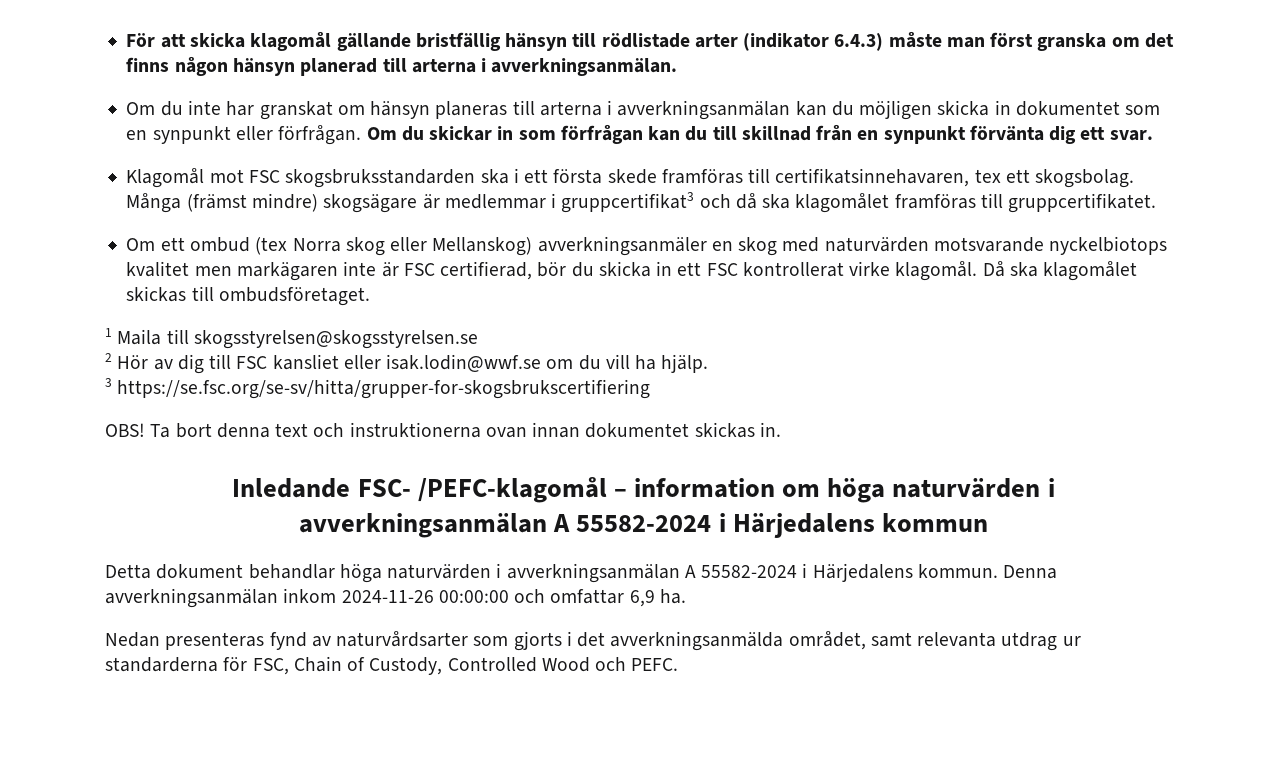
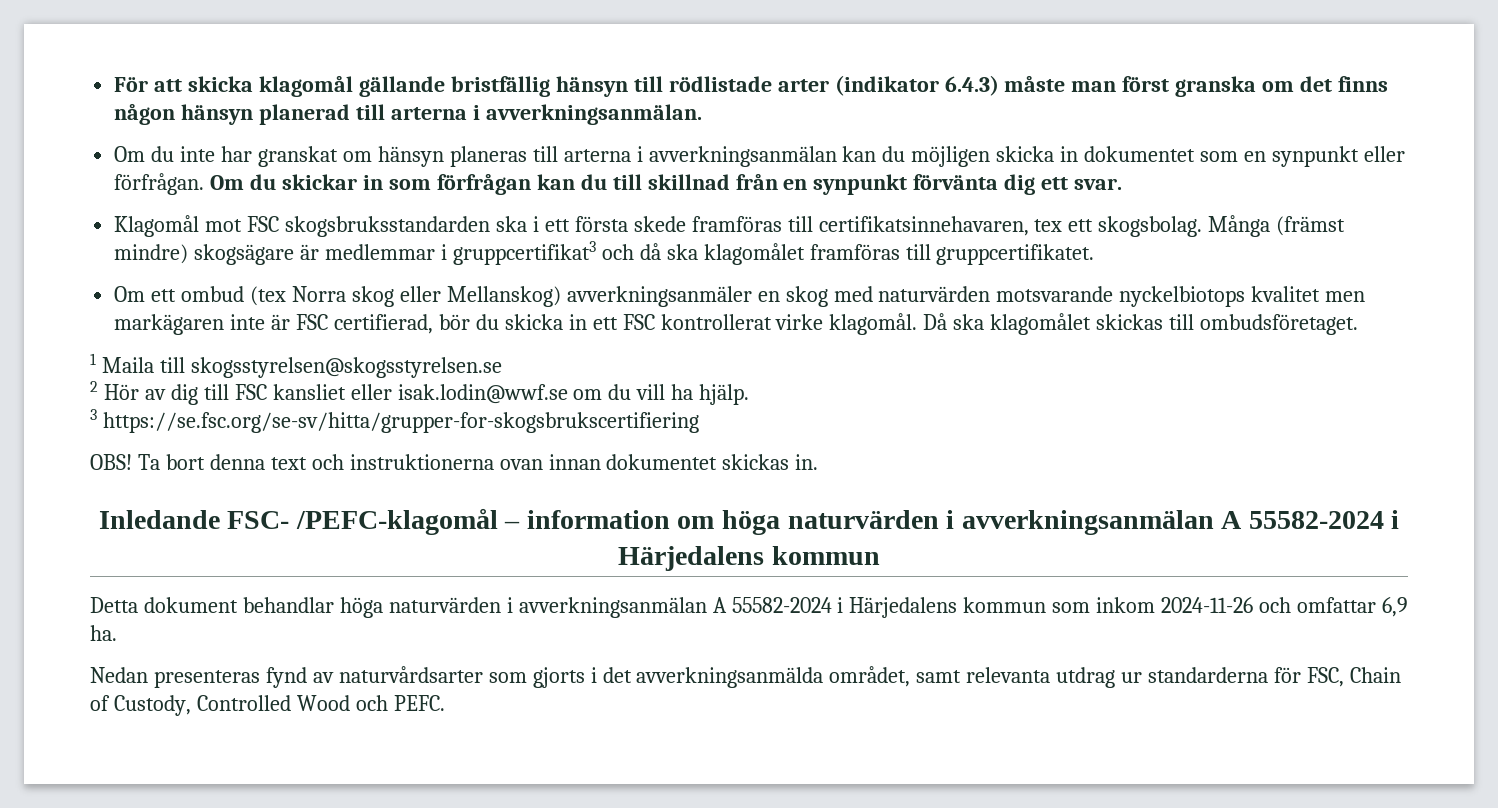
[917,564,1058,579] [105,588,278,608] kommun. Denna avverkningsanmälan -> [963,597,1091,613] kommun som
[438,590,509,603] 00:00:00 -> (1254, 605) none

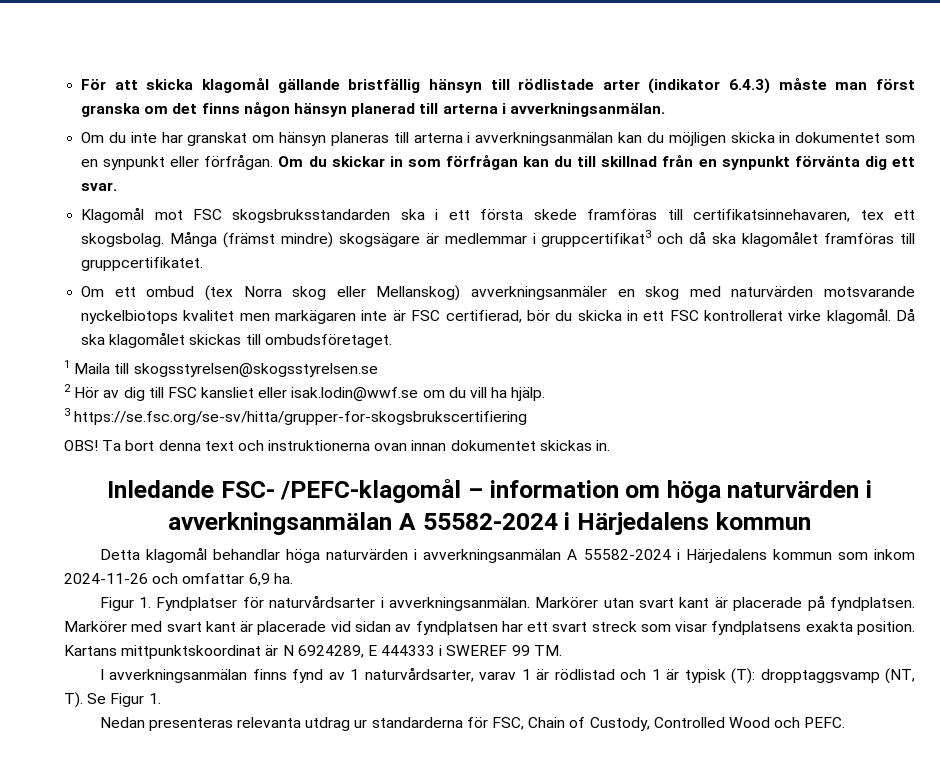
[143,597,238,613] dokument -> [145,547,207,563] klagomål
[90,666,962,688] Nedan presenteras fynd av naturvårdsarter som gjorts i det avverkningsanmälda området, samt -> [99,595,915,611] [64,621,916,635] [64,645,562,659] [99,667,915,684] [64,692,161,708] [99,717,233,731] Figur 1. Fyndplatser för naturvårdsarter i avverkningsanmälan. Markörer utan svart kant är placerade på fyndplatsen. Markörer med svart kant är placerade vid sidan av fyndplatsen har ett svart streck som visar fyndplatsens exakta position. Kartans mittpunktskoordinat är N 6924289, E 444333 i SWEREF 99 TM. // I avverkningsanmälan finns fynd av 1 naturvårdsarter, varav 1 är rödlistad och 1 är typisk (T): dropptaggsvamp (NT, T). Se Figur 1. // Nedan presenteras

